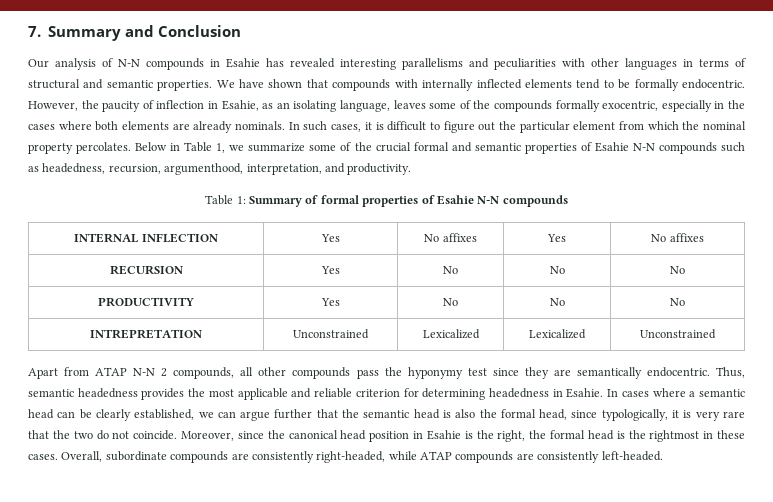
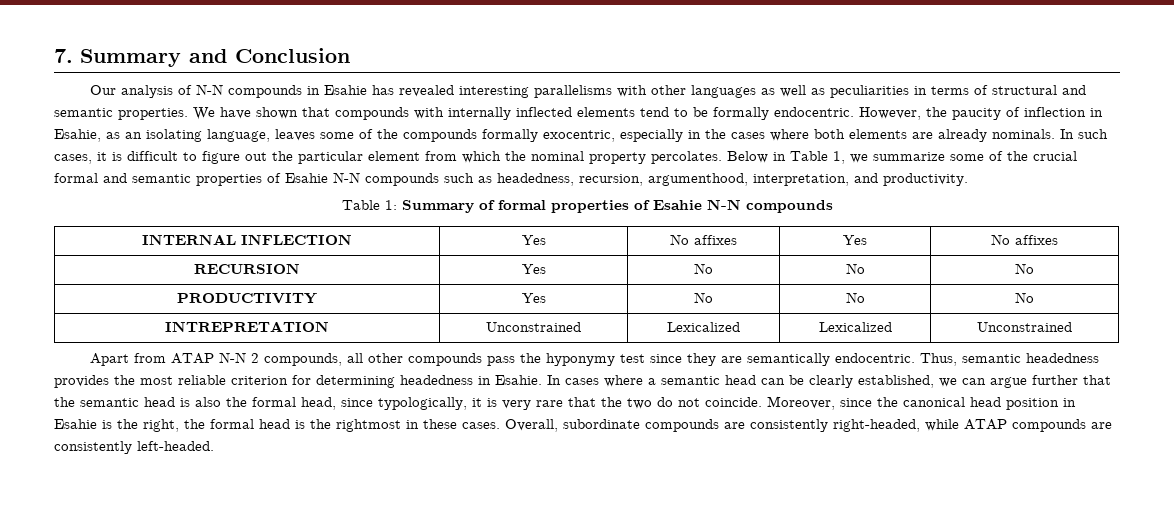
[469,58,556,70] and peculiarities -> (612, 91) none
(677, 64) none -> [760,85,909,98] as well as peculiarities
[237,388,312,400] applicable and -> (173, 380) none

